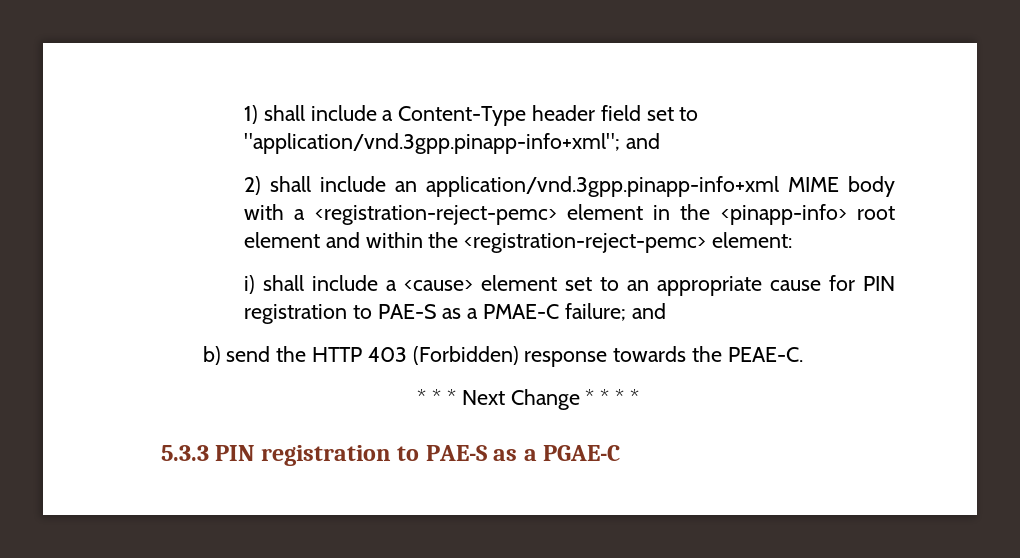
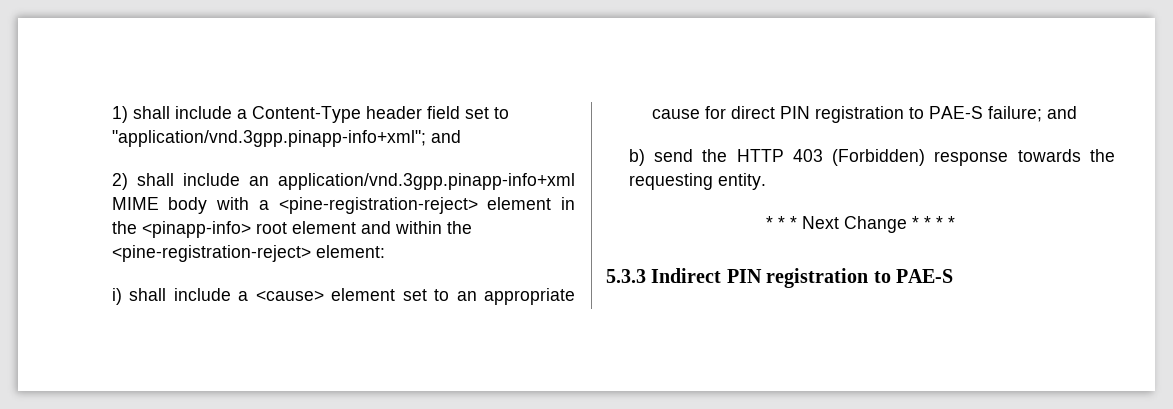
[314,205,557,225] <registration-reject-pemc> -> [278,197,478,214] <pine-registration-reject>
[464,233,707,253] <registration-reject-pemc> -> [111,245,311,262] <pine-registration-reject>
[863,276,895,291] [244,304,560,324] PIN registration to PAE-S as a PMAE-C -> [730,106,983,123] direct PIN registration to PAE-S
[727,347,803,362] PEAE-C. -> [628,173,766,190] requesting entity.
[215,445,621,466] PIN registration to PAE-S as a PGAE-C -> [651,268,953,288] Indirect PIN registration to PAE-S

